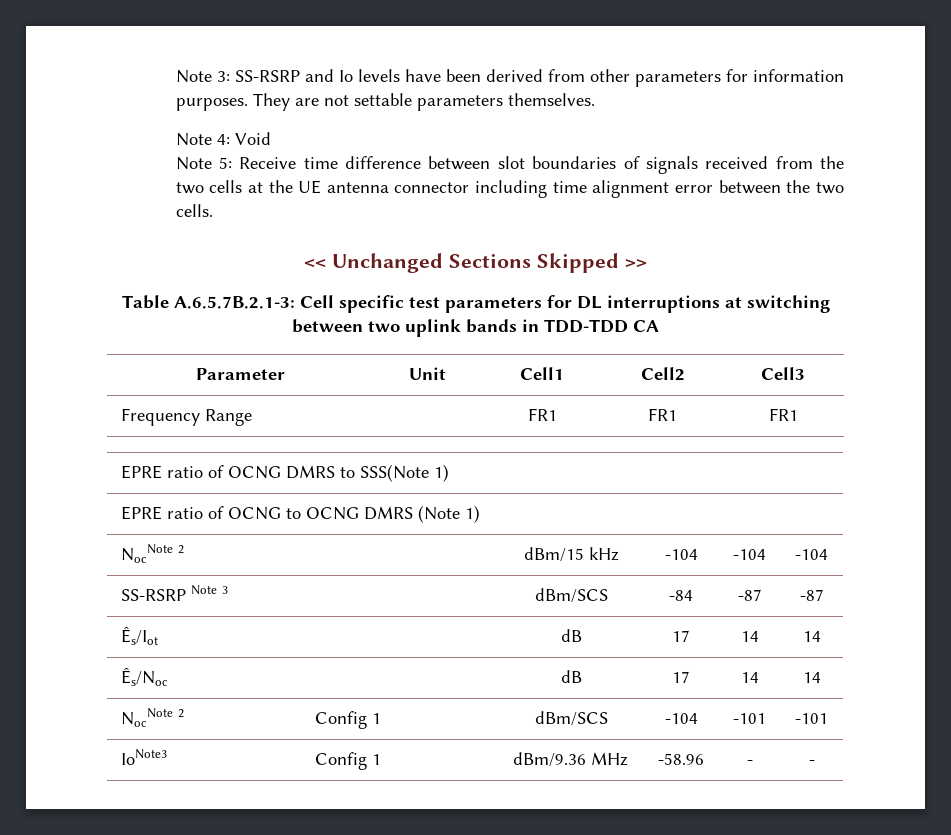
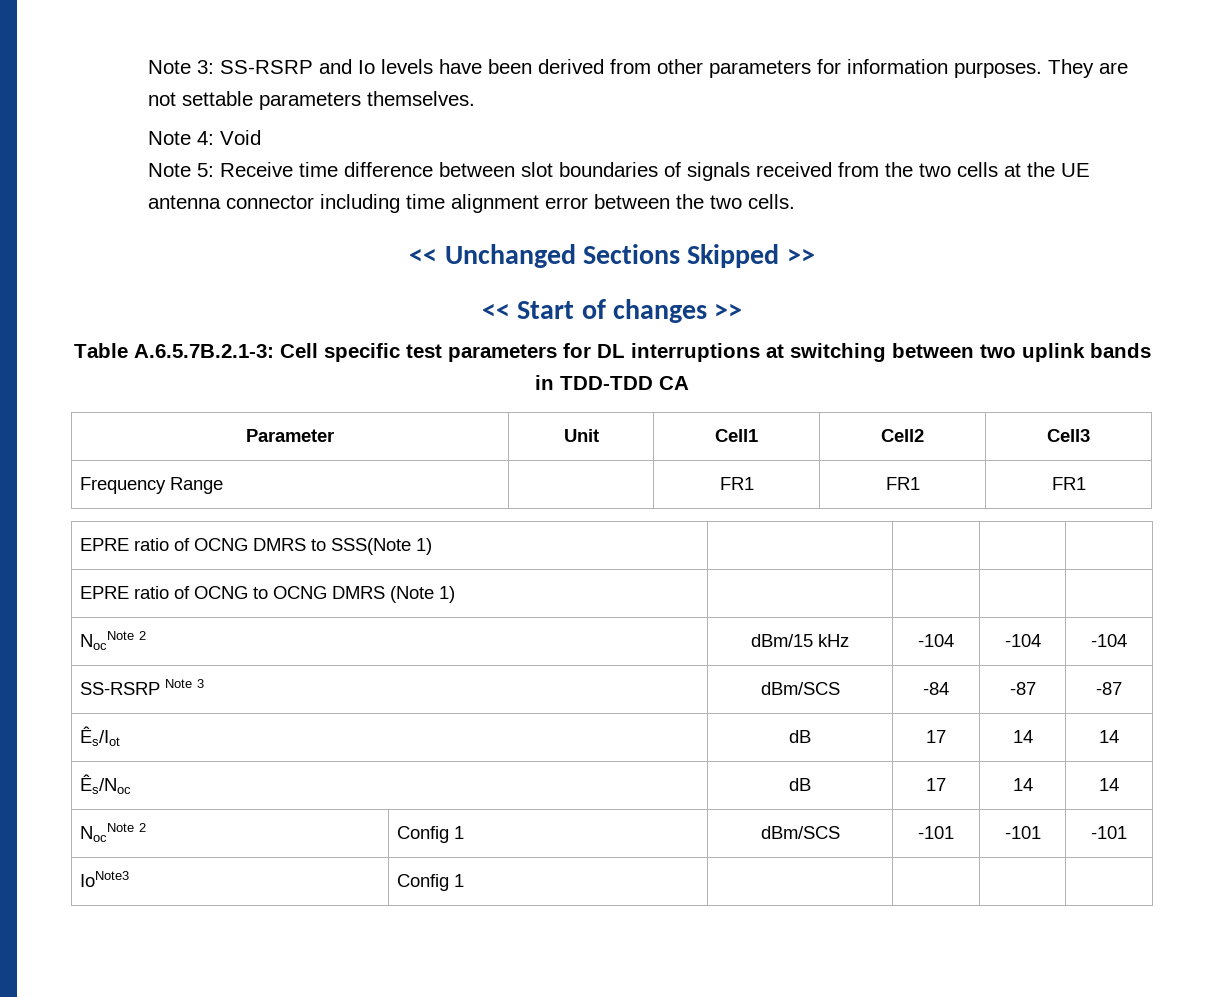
(647, 263) none -> [481,299,743,323] // << Start of changes >>
[664,713,698,724] -104 -> [918,826,954,839] -101
[513,752,629,767] [658,753,704,765] [746,760,753,765] [808,760,815,765] dBm/9.36 MHz | -58.96 | - | - -> (465, 880) | | |

